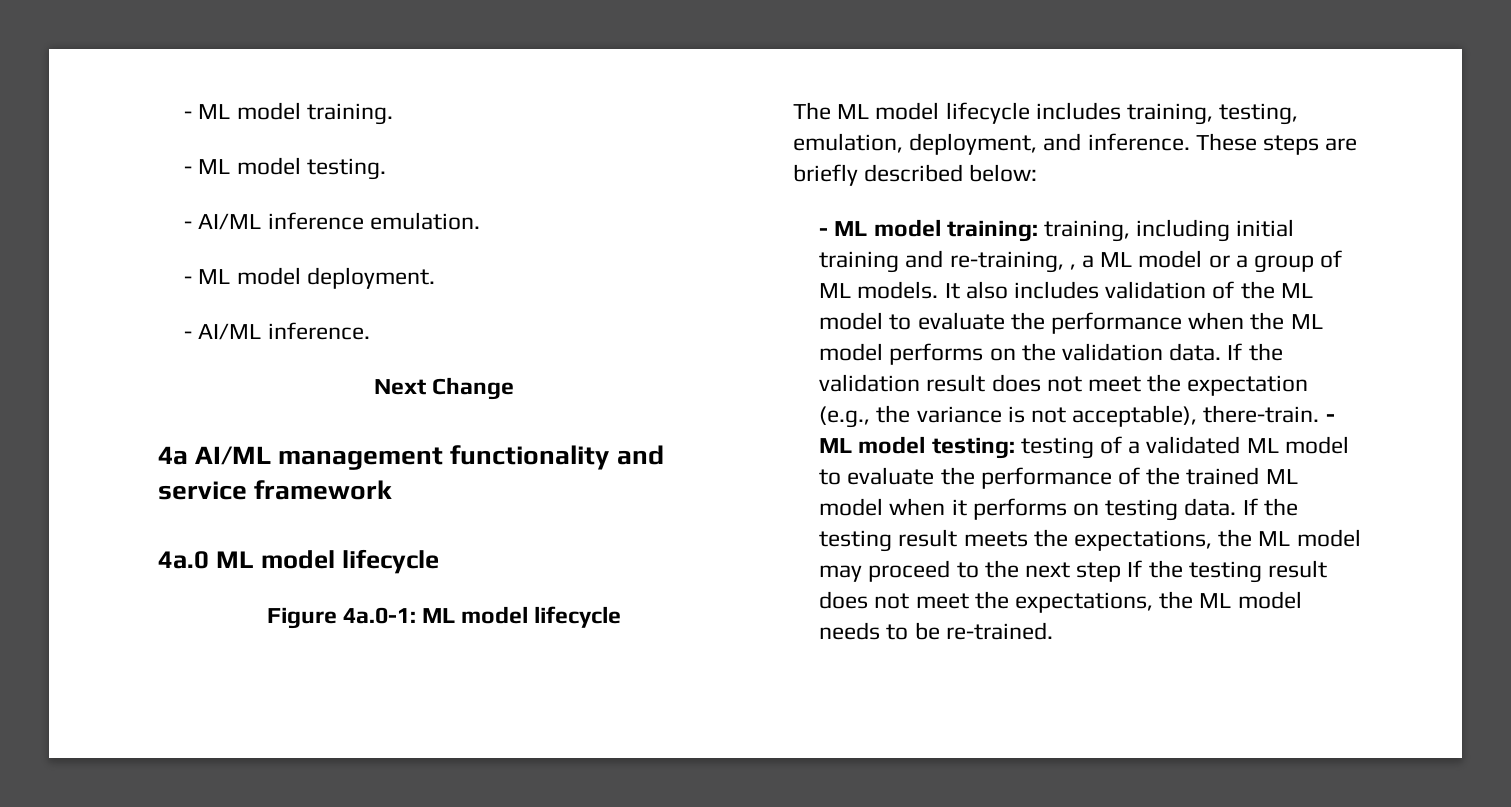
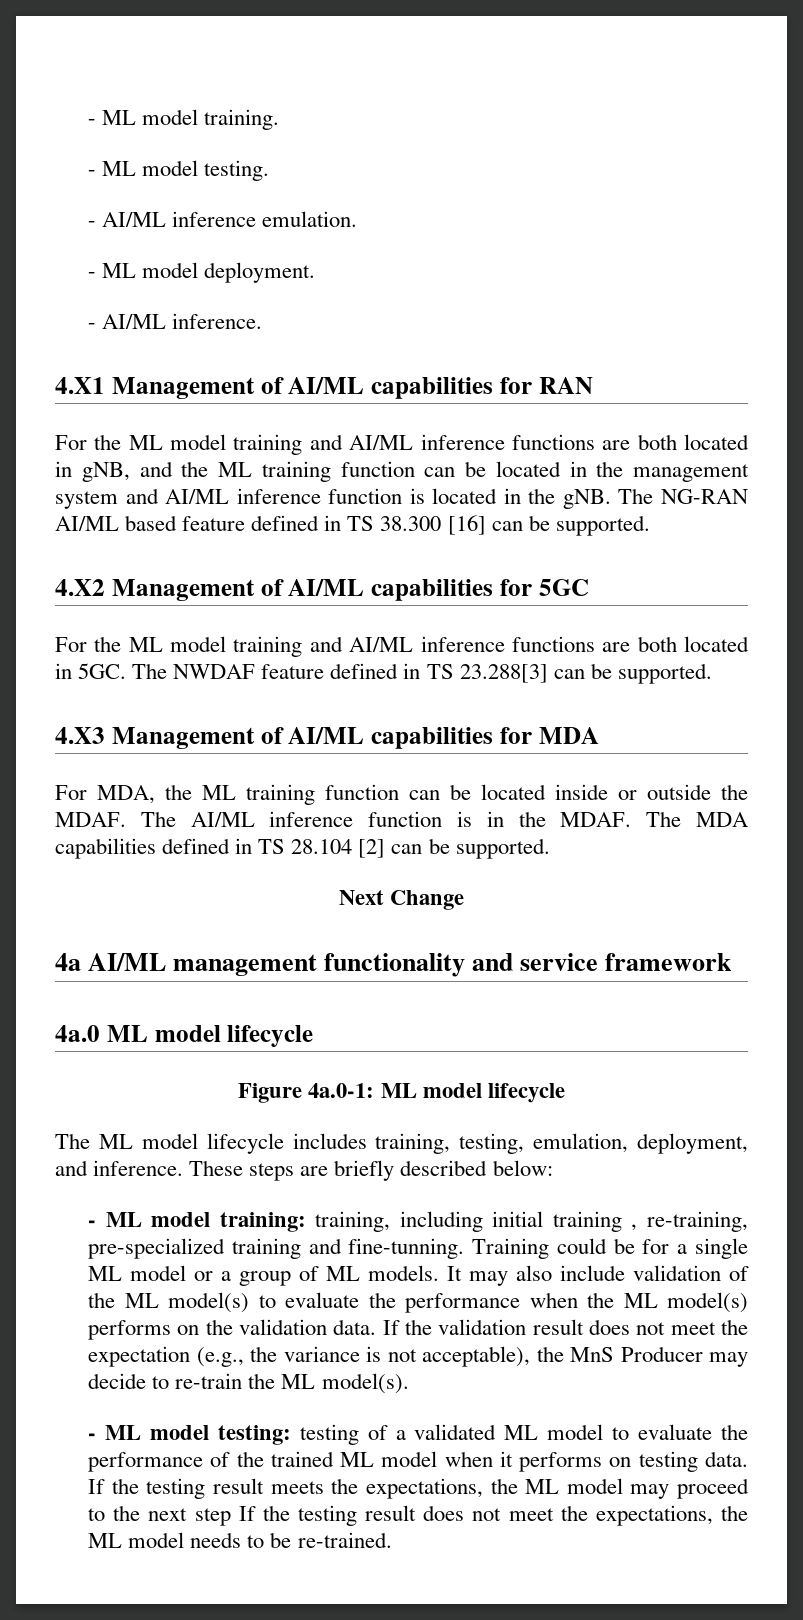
(370, 331) none -> [55,377,593,399] [55,434,750,455] [55,461,749,482] [55,488,748,509] [55,515,650,536] [55,579,589,601] [55,636,750,657] [55,663,712,684] [55,727,599,749] [55,784,748,805] [55,811,748,827] [55,838,550,859] // 4.X1 Management of AI/ML capabilities for RAN // For the ML model training and AI/ML inference functions are both located in gNB, and the ML training function can be located in the management system and AI/ML inference function is located in the gNB. The NG-RAN AI/ML based feature defined in TS 38.300 [16] can be supported. // 4.X2 Management of AI/ML capabilities for 5GC // For the ML model training and AI/ML inference functions are both located in 5GC. The NWDAF feature defined in TS 23.288[3] can be supported. // 4.X3 Management of AI/ML capabilities for MDA // For MDA, the ML training function can be located inside or outside the MDAF. The AI/ML inference function is in the MDAF. The MDA capabilities defined in TS 28.104 [2] can be supported.
[905,250,1094,273] and re-training, , a -> [631,1211,748,1232] [88,1238,748,1259] , re-training, pre-specialized training and fine-tunning. Training could be for a single
[965,281,1099,299] also includes -> [469,1265,626,1286] may also include
[819,312,884,330] model -> [168,1292,250,1313] model(s)
[819,343,884,361] model -> [667,1292,748,1313] model(s)
[1203,405,1320,423] there-train. -> [536,1346,748,1367] [88,1373,409,1394] the MnS Producer may decide to re-train the ML model(s). //

